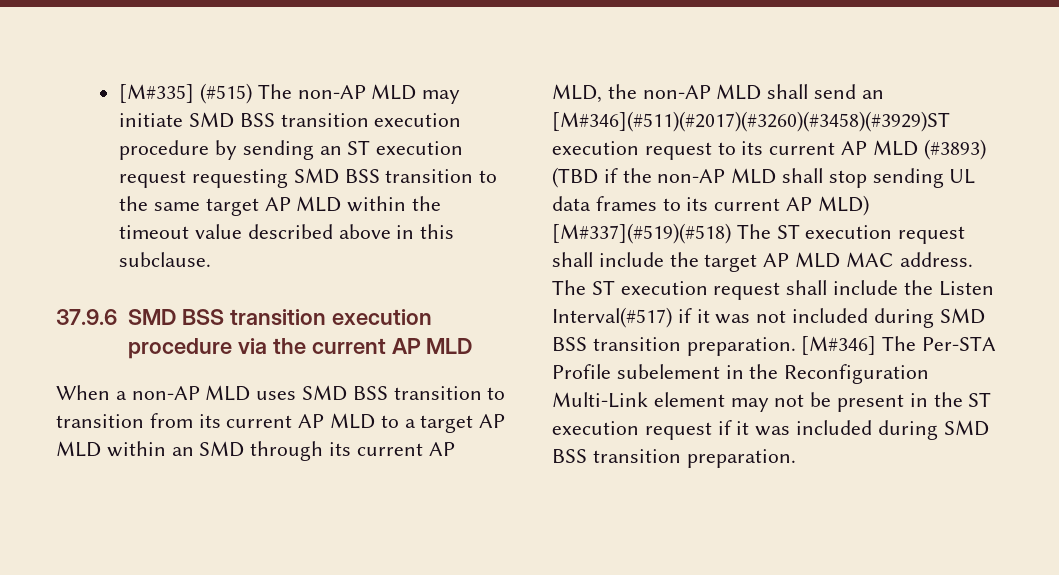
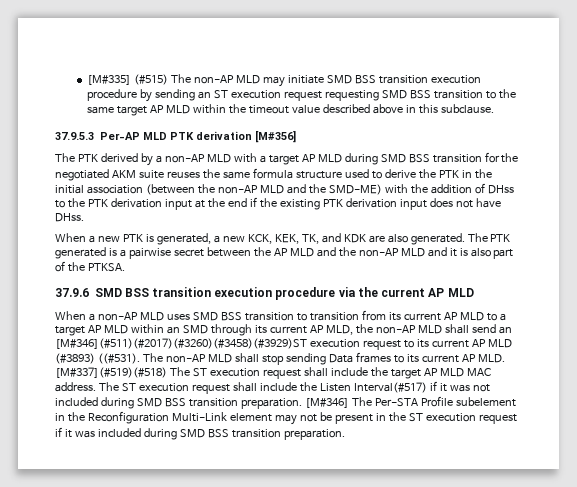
(212, 259) none -> [55,130,296,143] [55,152,519,166] [55,168,492,181] [55,183,514,195] [55,197,501,210] [55,213,84,222] [55,233,511,245] [55,247,514,259] [55,261,125,272] // 37.9.5.3 Per-AP MLD PTK derivation [M#356] // The PTK derived by a non-AP MLD with a target AP MLD during SMD BSS transition for the negotiated AKM suite reuses the same formula structure used to derive the PTK in the initial association (between the non-AP MLD and the SMD-ME) with the addition of DHss to the PTK derivation input at the end if the existing PTK derivation input does not have DHss. // When a new PTK is generated, a new KCK, KEK, TK, and KDK are also generated. The PTK generated is a pairwise secret between the AP MLD and the non-AP MLD and it is also part of the PTKSA.
[552,167,652,188] (TBD if the -> [97,353,163,364] ((#531). The
[949,169,976,184] [552,196,591,211] UL data -> [328,354,353,363] Data
[817,195,869,216] MLD) -> [477,354,505,363] MLD.

